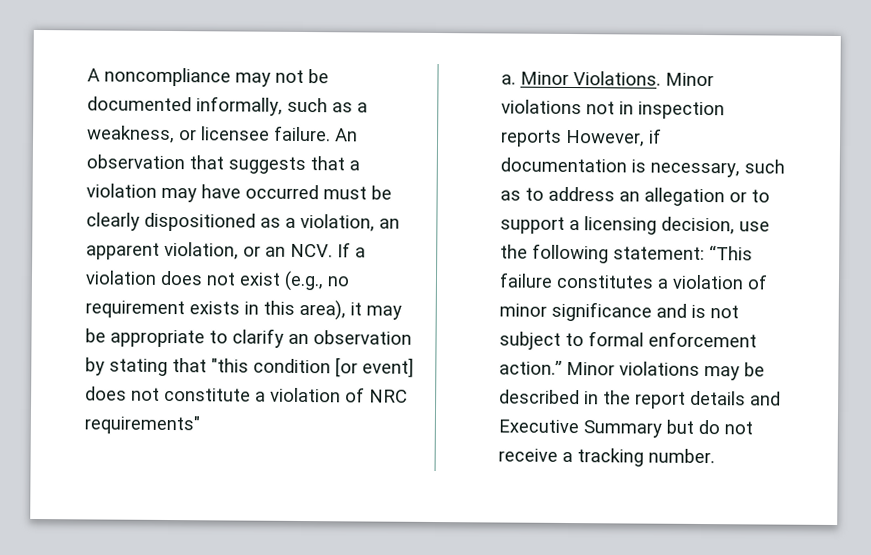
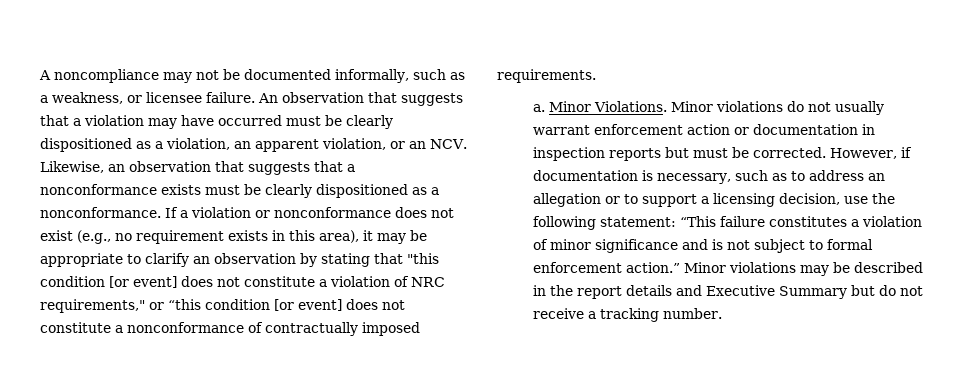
(333, 250) none -> [40,161,355,175] [40,184,439,198] [40,207,161,218] Likewise, an observation that suggests that a nonconformance exists must be clearly dispositioned as a nonconformance.
(157, 277) none -> [255,207,391,218] or nonconformance
[84,415,200,435] requirements" -> [40,299,405,313] [40,322,420,336] [497,69,596,83] requirements," or “this condition [or event] does not constitute a nonconformance of contractually imposed requirements.
[585,101,725,120] [499,129,562,147] not in inspection reports -> [786,101,884,115] [532,124,875,135] [532,147,826,161] do not usually warrant enforcement action or documentation in inspection reports but must be corrected.

